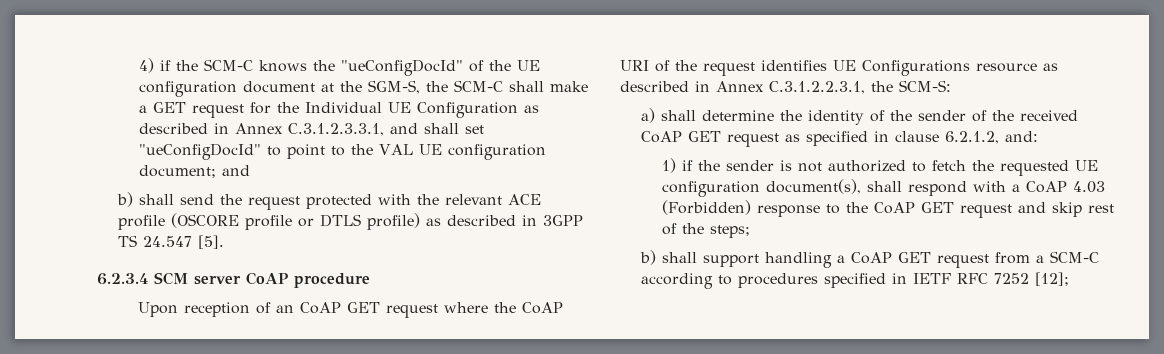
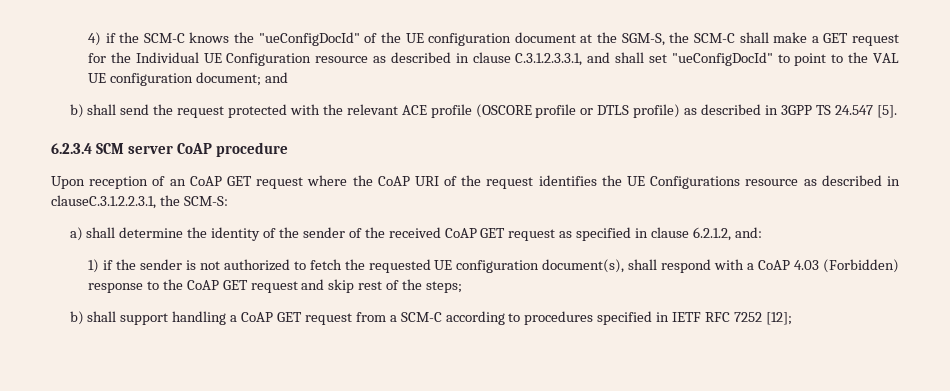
[524,105,540,113] [139,123,284,134] as described in Annex -> [315,52,511,63] resource as described in clause
(827, 65) none -> [601,175,622,186] the
[716,81,865,94] Annex C.3.1.2.2.3.1, -> [51,195,156,209] clauseC.3.1.2.2.3.1,

